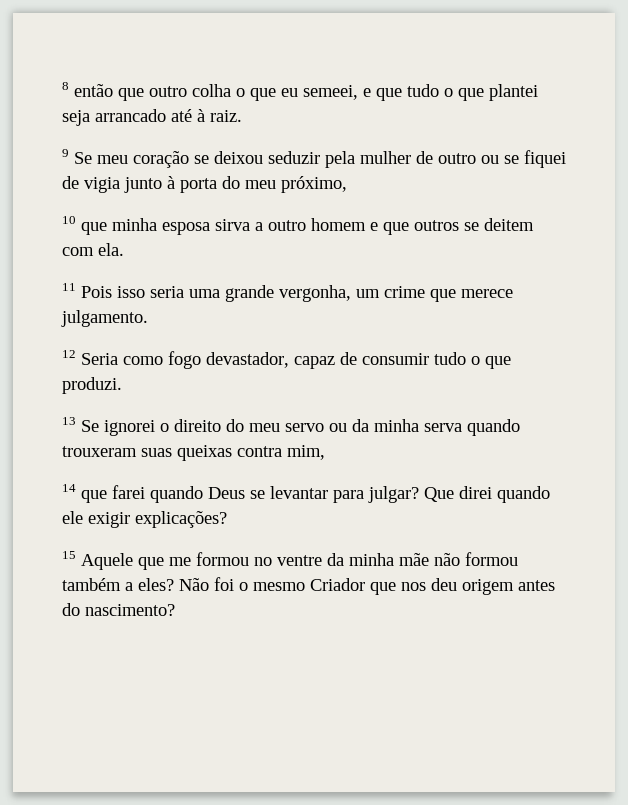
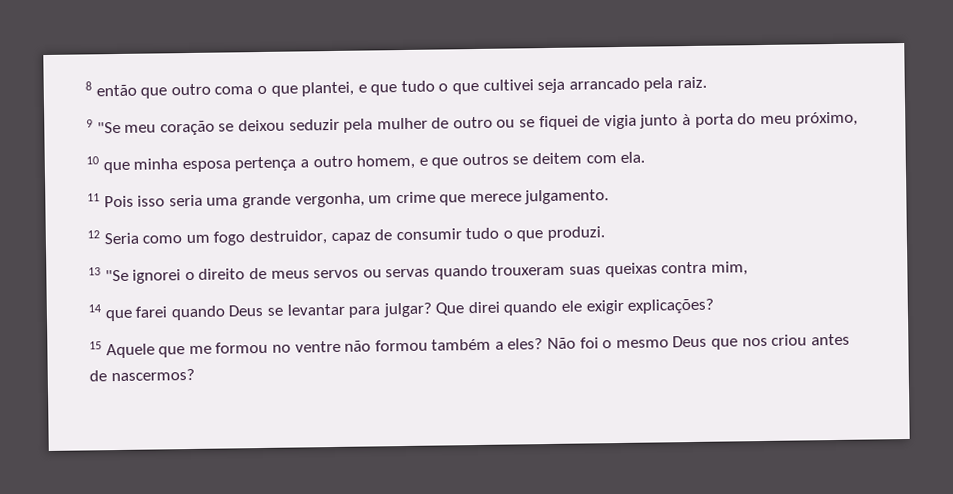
[192,84,358,101] colha o que eu semeei, -> [214,81,355,97] coma o que plantei,
[489,84,538,101] plantei -> [482,79,534,91] cultivei
[171,109,205,122] até à -> [643,77,674,92] pela
[74,152,92,164] Se -> [96,121,121,134] "Se
[215,219,250,231] sirva -> [234,156,297,172] pertença
[311,218,366,231] homem -> [356,154,416,170] homem,
[168,351,289,369] fogo devastador, -> [185,230,327,246] um fogo destruidor,
[81,420,99,432] Se -> [104,269,129,282] "Se
[226,419,462,432] do meu servo ou da minha serva -> [248,267,431,280] de meus servos ou servas
[327,553,429,566] da minha mãe -> (341, 346) none
[310,578,365,591] Criador -> [672,335,708,348] Deus
[431,578,555,595] [62,603,175,616] deu origem antes do nascimento? -> [771,333,850,346] [89,368,195,382] criou antes de nascermos?

